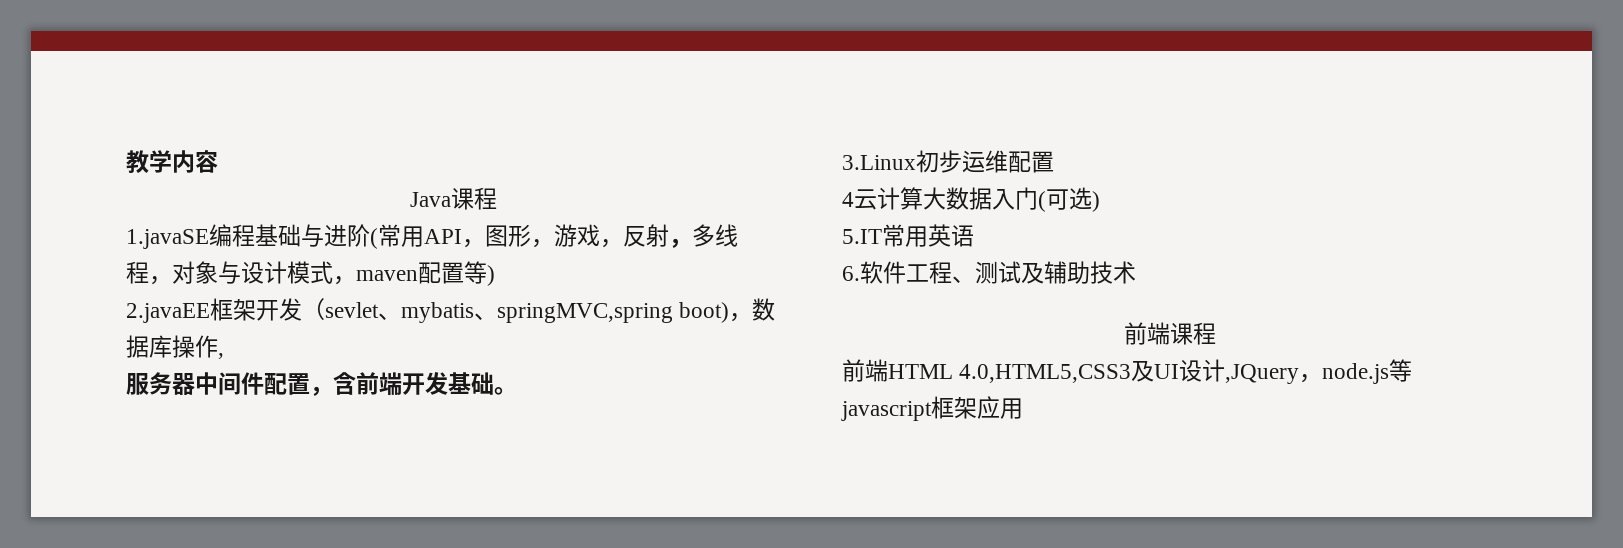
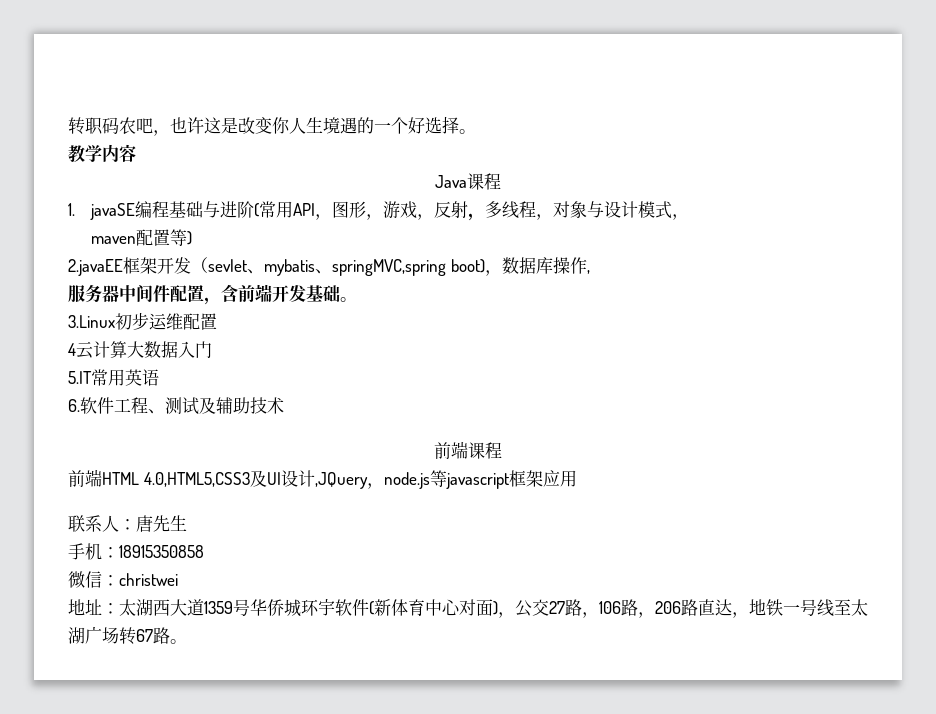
(126, 162) none -> [68,116,476,136] 转职码农吧，也许这是改变你人生境遇的一个好选择。 //
[126,229,209,249] 1.javaSE -> [68,203,136,220] 1. javaSE
(356, 280) none -> (690, 217) //
[1038,187,1100,212] (可选) -> (212, 349) none
(1023, 408) none -> [68,515,187,532] [68,543,204,560] [68,571,178,588] [68,599,868,618] [68,626,187,645] // 联系人：唐先生 // 手机：18915350858 // 微信：christwei // 地址：太湖西大道1359号华侨城环宇软件(新体育中心对面)，公交27路，106路，206路直达，地铁一号线至太湖广场转67路。

